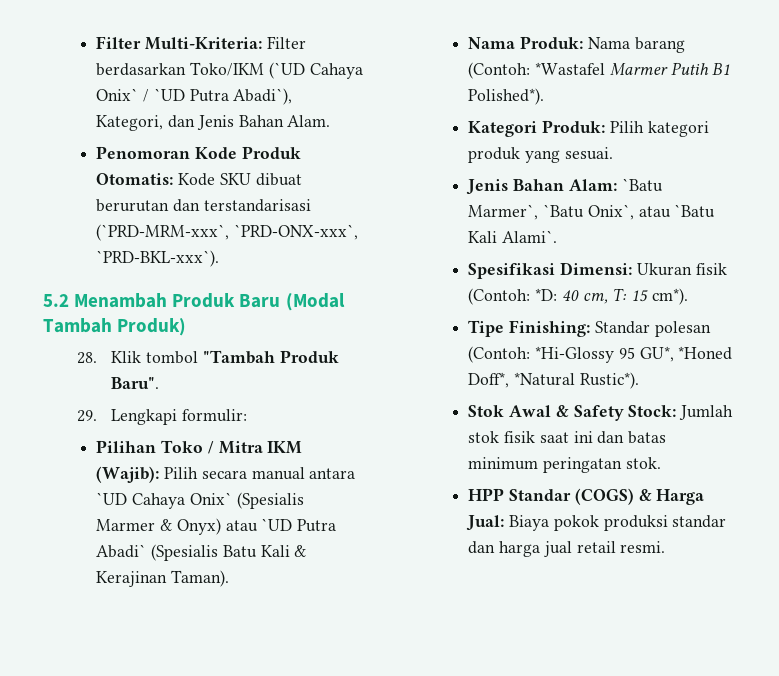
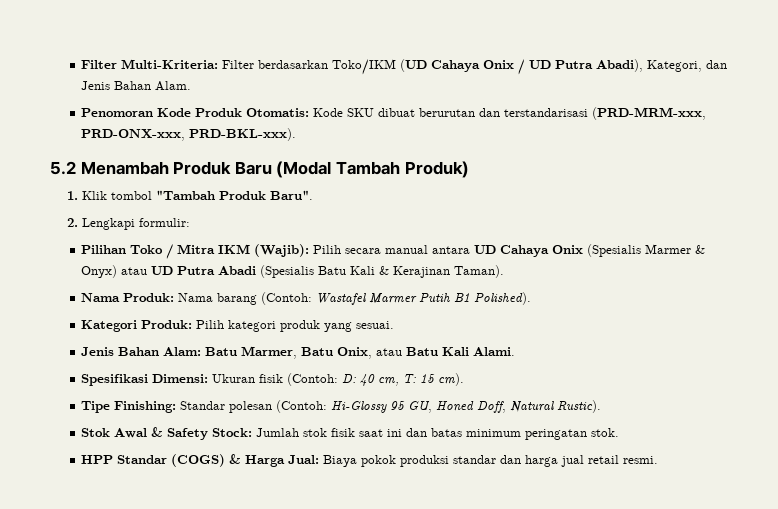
[268,62,363,79] [96,88,293,105] (`UD Cahaya Onix` / `UD Putra Abadi`), -> [400,59,644,75] (UD Cahaya Onix / UD Putra Abadi),
[96,224,359,241] [96,250,220,267] (`PRD-MRM-xxx`, `PRD-ONX-xxx`, `PRD-BKL-xxx`). -> [592,107,707,120] [81,128,297,141] (PRD-MRM-xxx, PRD-ONX-xxx, PRD-BKL-xxx).
[77,352,98,364] 28. -> [67,191,79,200] 1.
[77,410,98,422] 29. -> [67,218,79,227] 2.
[96,492,232,509] `UD Cahaya Onix` -> [474,245,584,257] UD Cahaya Onix
[261,518,337,532] [96,544,147,558] `UD Putra Abadi` -> [151,266,257,275] UD Putra Abadi
[535,62,606,75] *Wastafel -> [316,293,367,305] Wastafel
[468,88,545,105] Polished*). -> [474,292,532,305] Polished).
[621,178,663,192] [468,204,716,220] [468,230,558,243] `Batu Marmer`, `Batu Onix`, atau `Batu Kali Alami`. -> [205,346,516,359] Batu Marmer, Batu Onix, atau Batu Kali Alami.
[535,288,558,301] *D: -> [342,374,357,383] D:
[651,288,688,305] cm*). -> [438,373,465,386] cm).
[535,346,733,363] [468,372,639,389] *Hi-Glossy 95 GU*, *Honed Doff*, *Natural Rustic*). -> [331,400,602,413] Hi-Glossy 95 GU, Honed Doff, Natural Rustic).

